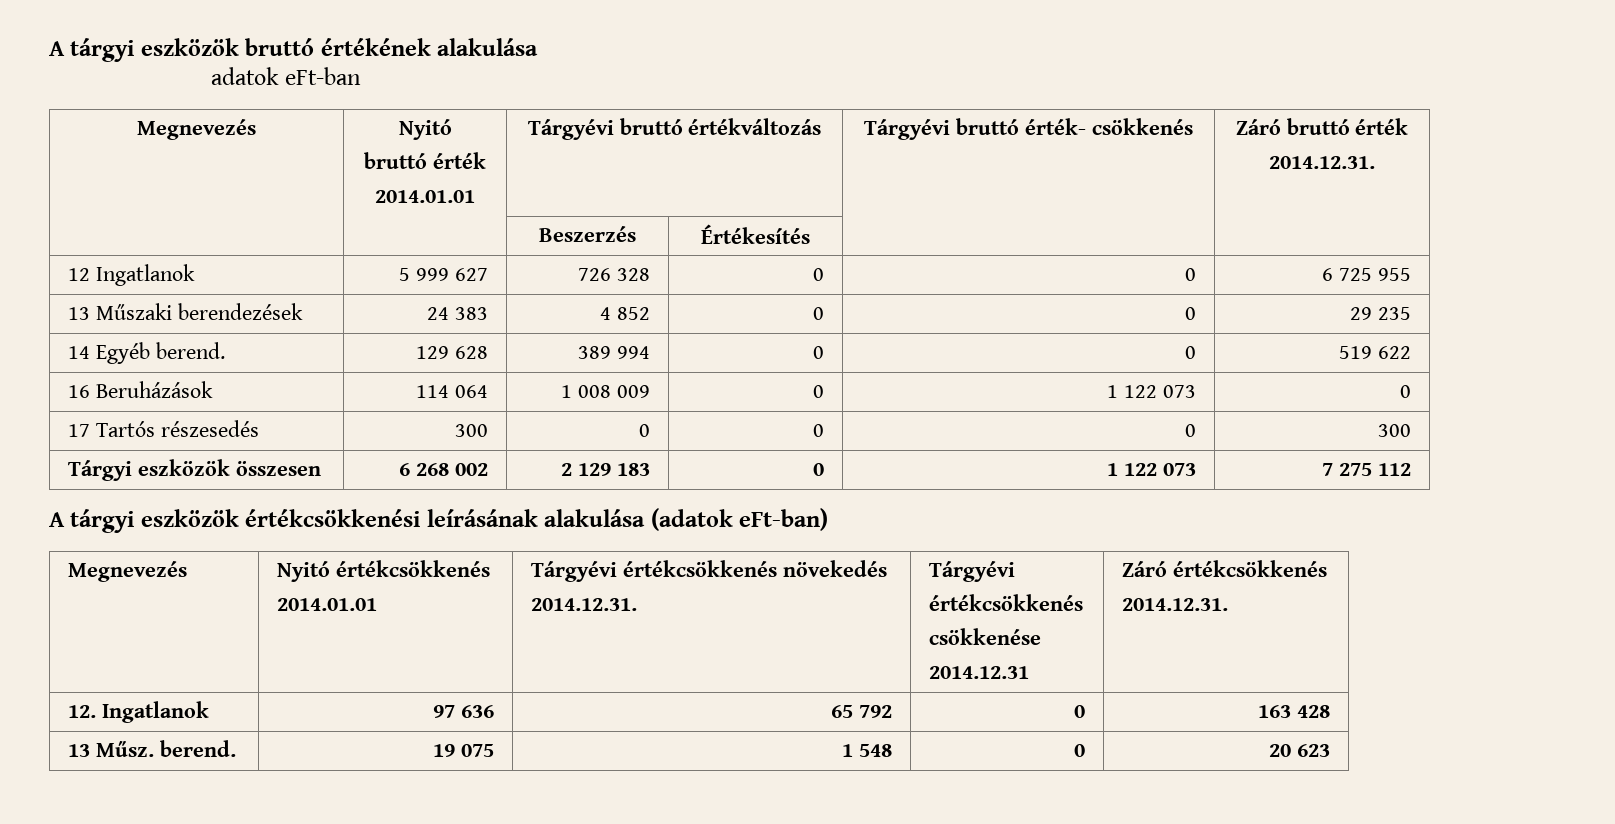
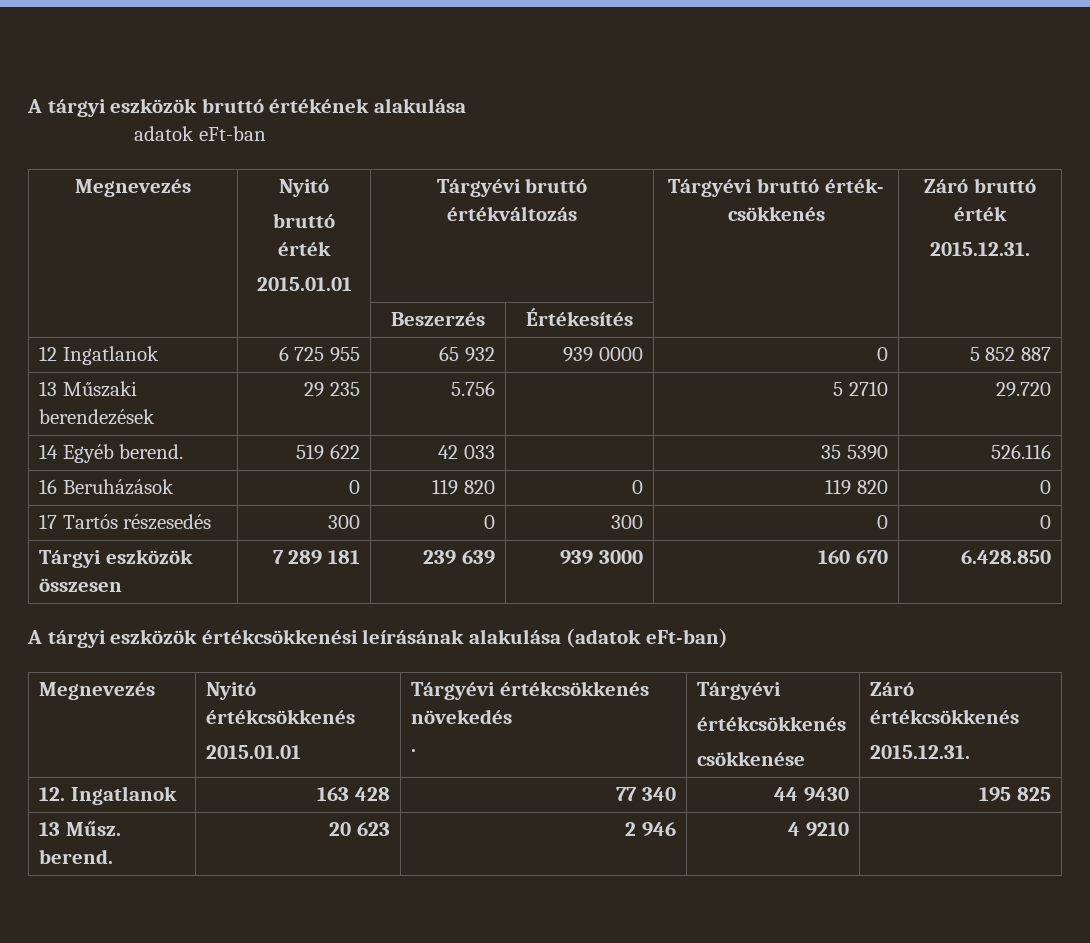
[375,190,475,203] 2014.01.01 -> [256,277,352,291] 2015.01.01
[1269,156,1375,169] 2014.12.31. -> [930,242,1030,256] 2015.12.31.
[399,268,489,281] [578,268,651,281] [813,268,825,281] [1185,268,1197,281] [1322,268,1412,281] [67,303,303,320] [427,307,489,320] [600,307,651,320] [813,307,825,320] [1185,307,1197,320] [1350,307,1412,320] [67,342,225,364] [416,346,489,359] [578,346,651,359] [813,346,825,359] [1185,346,1197,359] [1339,346,1412,359] [67,381,213,398] [416,385,489,398] [561,385,651,398] [813,385,825,398] [1107,385,1197,398] 5 999 627 | 726 328 | 0 | 0 | 6 725 955 // 13 Műszaki berendezések | 24 383 | 4 852 | 0 | 0 | 29 235 // 14 Egyéb berend. | 129 628 | 389 994 | 0 | 0 | 519 622 // 16 Beruházások | 114 064 | 1 008 009 | 0 | 1 122 073 -> [278,346,360,362] [439,346,495,362] [563,347,643,362] [876,347,888,361] [969,347,1051,361] [39,381,137,397] [39,409,156,425] [304,382,360,397] [450,381,495,396] [833,381,888,396] [995,382,1051,397] [39,444,184,463] [296,444,360,460] [438,445,495,459] [821,445,888,460] [990,444,1051,459] [39,479,174,495] [348,480,360,494] [432,479,495,495] [631,480,643,494] [825,479,888,495] 6 725 955 | 65 932 | 939 0000 | 0 | 5 852 887 // 13 Műszaki berendezések | 29 235 | 5.756 | | 5 2710 | 29.720 // 14 Egyéb berend. | 519 622 | 42 033 | | 35 5390 | 526.116 // 16 Beruházások | 0 | 119 820 | 0 | 119 820
[813,424,825,437] [1185,424,1197,437] [1378,424,1412,437] | 0 | 0 | 300 -> [610,515,643,529] [876,515,888,529] [1039,515,1051,529] | 300 | 0 | 0
[399,463,489,476] [561,463,651,476] [813,463,825,476] [1107,463,1197,476] [1322,463,1412,476] 6 268 002 | 2 129 183 | 0 | 1 122 073 | 7 275 112 -> [272,550,360,565] [423,550,495,565] [560,550,643,565] [818,550,888,564] [960,550,1051,564] 7 289 181 | 239 639 | 939 3000 | 160 670 | 6.428.850
[276,598,377,611] 2014.01.01 -> [206,745,302,759] 2015.01.01
[530,598,637,611] 2014.12.31. -> [411,749,417,752] .
[928,666,1029,679] // 2014.12.31 -> (806, 758) none
[1121,598,1228,611] 2014.12.31. -> [870,745,971,759] 2015.12.31.
[433,705,495,718] [831,705,893,718] [1074,705,1086,718] [1258,705,1331,718] [67,740,236,757] [433,744,495,757] [842,744,893,757] [1074,744,1086,757] [1269,744,1331,757] 97 636 | 65 792 | 0 | 163 428 // 13 Műsz. berend. | 19 075 | 1 548 | 0 | 20 623 -> [317,787,390,801] [616,787,676,801] [774,787,849,802] [979,787,1051,802] [39,821,121,836] [39,849,114,864] [329,822,390,836] [625,822,676,837] [788,822,849,837] 163 428 | 77 340 | 44 9430 | 195 825 // 13 Műsz. berend. | 20 623 | 2 946 | 4 9210 |

